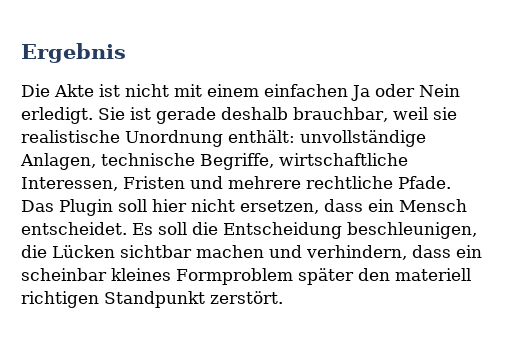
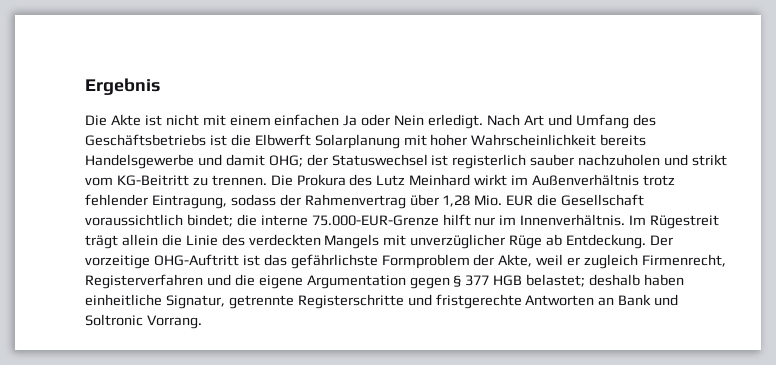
[98,107,457,124] [21,130,426,147] [20,153,408,170] [21,176,451,191] [21,199,467,216] [21,222,477,239] [21,245,482,260] [21,268,471,285] [21,291,283,308] Sie ist gerade deshalb brauchbar, weil sie realistische Unordnung enthält: unvollständige Anlagen, technische Begriffe, wirtschaftliche Interessen, Fristen und mehrere rechtliche Pfade. Das Plugin soll hier nicht ersetzen, dass ein Mensch entscheidet. Es soll die Entscheidung beschleunigen, die Lücken sichtbar machen und verhindern, dass ein scheinbar kleines Formproblem später den materiell richtigen Standpunkt zerstört. -> [487,114,656,129] [85,134,647,149] [85,154,728,169] [85,174,675,186] [85,194,645,209] [85,214,720,229] [85,234,673,249] [85,254,727,269] [85,274,685,289] [85,294,679,309] [85,314,202,329] Nach Art und Umfang des Geschäftsbetriebs ist die Elbwerft Solarplanung mit hoher Wahrscheinlichkeit bereits Handelsgewerbe und damit OHG; der Statuswechsel ist registerlich sauber nachzuholen und strikt vom KG-Beitritt zu trennen. Die Prokura des Lutz Meinhard wirkt im Außenverhältnis trotz fehlender Eintragung, sodass der Rahmenvertrag über 1,28 Mio. EUR die Gesellschaft voraussichtlich bindet; die interne 75.000-EUR-Grenze hilft nur im Innenverhältnis. Im Rügestreit trägt allein die Linie des verdeckten Mangels mit unverzüglicher Rüge ab Entdeckung. Der vorzeitige OHG-Auftritt ist das gefährlichste Formproblem der Akte, weil er zugleich Firmenrecht, Registerverfahren und die eigene Argumentation gegen § 377 HGB belastet; deshalb haben einheitliche Signatur, getrennte Registerschritte und fristgerechte Antworten an Bank und Soltronic Vorrang.

